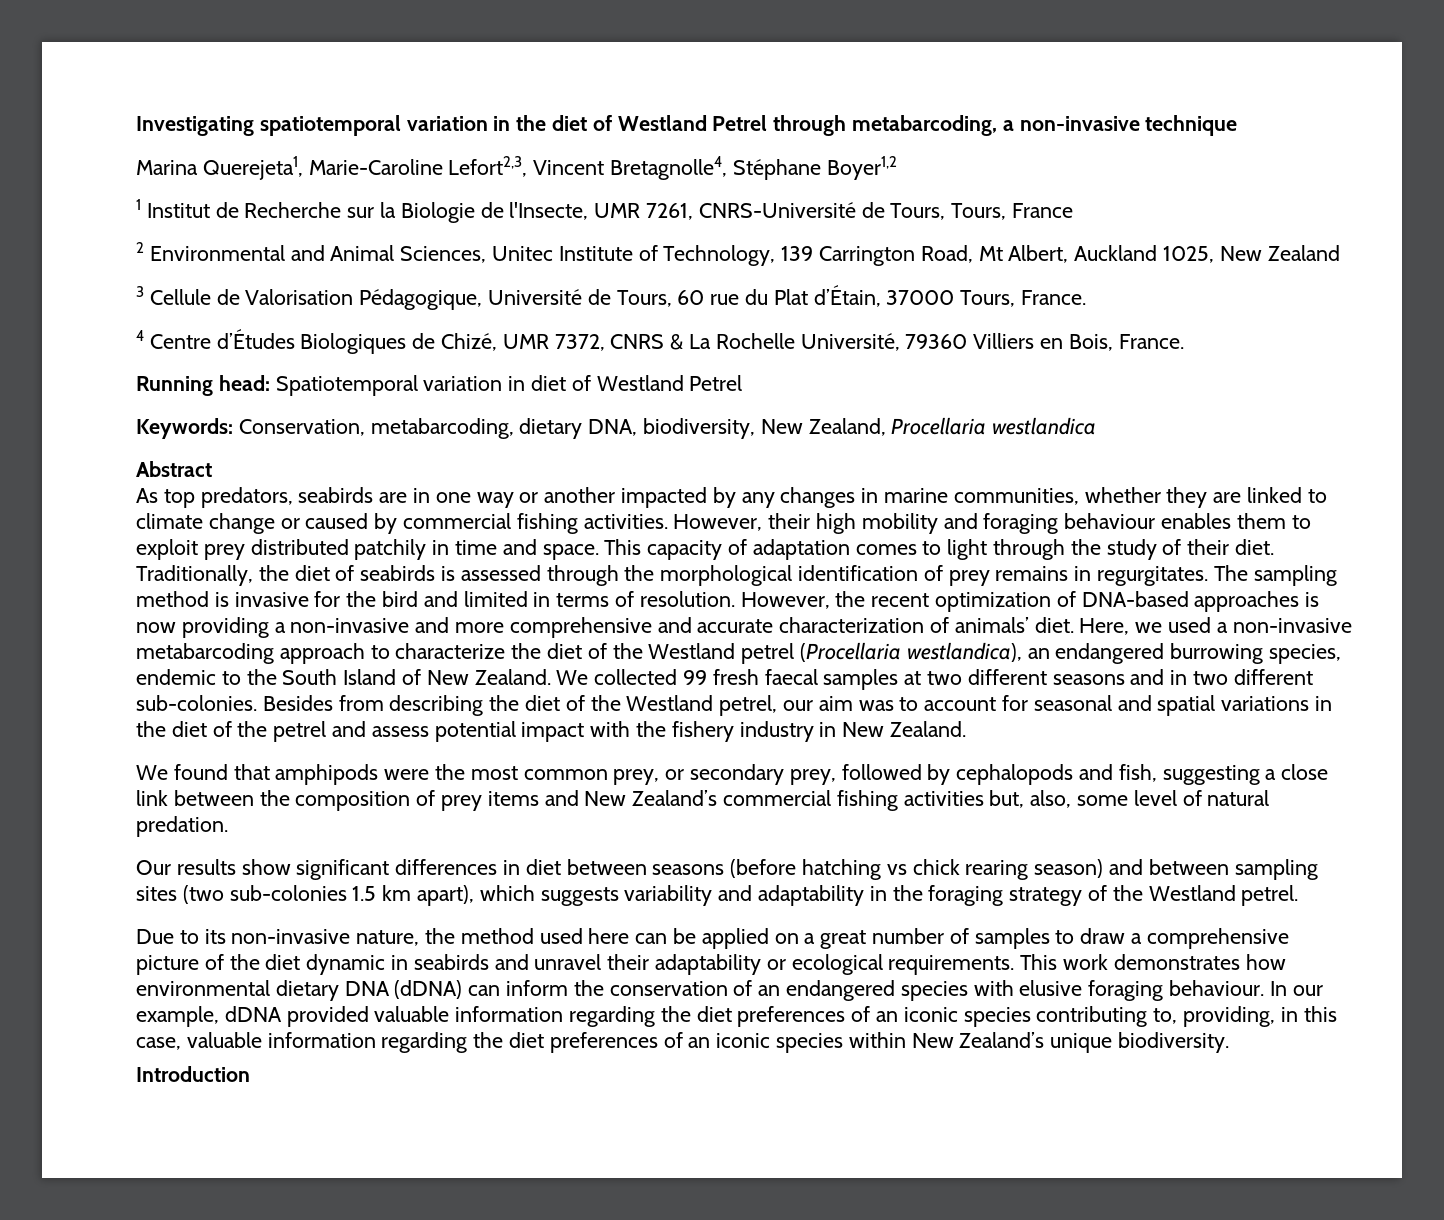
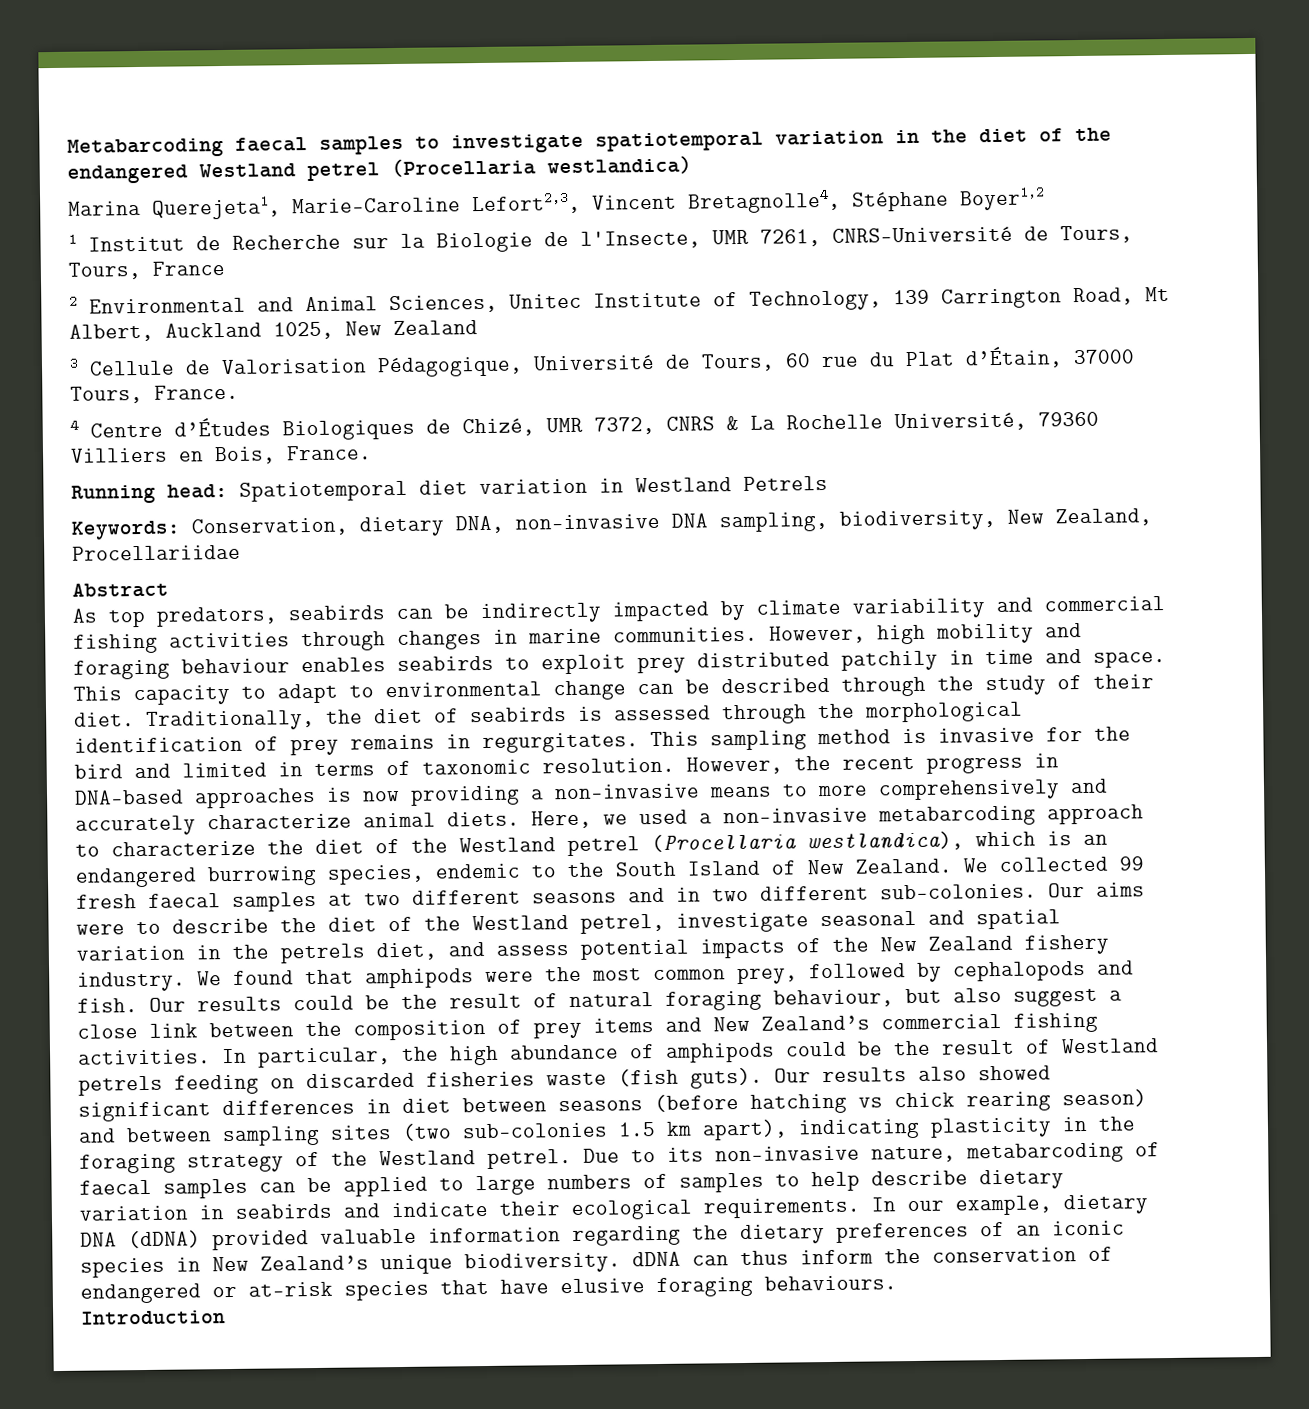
[136,116,254,136] Investigating -> [67,133,584,158] Metabarcoding faecal samples to investigate
[617,115,1238,136] Westland Petrel through metabarcoding, a non-invasive technique -> [1075,127,1112,142] [67,155,692,184] the endangered Westland petrel (Procellaria westlandica)
[423,375,743,391] variation in diet of Westland Petrel -> [419,475,828,495] diet variation in Westland Petrels
[370,418,514,439] metabarcoding, -> (348, 527) none
(638, 427) none -> [515,511,828,533] non-invasive DNA sampling,
[891,417,1097,435] Procellaria westlandica -> [72,544,241,561] Procellariidae
[379,487,1327,508] [136,513,811,534] are in one way or another impacted by any changes in marine communities, whether they are linked to climate change or caused by commercial fishing activities. However, their -> [396,596,1165,624] [73,625,866,654] can be indirectly impacted by climate variability and commercial fishing activities through changes in marine communities. However,
[1236,513,1286,529] them -> [397,655,494,672] seabirds
[728,539,988,560] of adaptation comes to light -> [241,677,830,704] to adapt to environmental change can be described
[1213,565,1248,581] The -> [650,731,699,747] This
(635, 599) none -> [422,759,531,775] taxonomic
[935,591,1076,612] optimization of -> [926,753,1059,774] progress in
[415,617,1074,638] and more comprehensive and accurate characterization of animals’ diet. -> [709,778,1108,801] [75,811,520,836] means to more comprehensively and accurately characterize animal diets.
(1022, 652) none -> [975,831,1072,847] which is
[262,695,484,716] Besides from describing -> [1048,882,1145,898] [76,918,269,935] Our aims were to describe
[783,695,1029,711] our aim was to account for -> [676,912,809,933] investigate
[1221,696,1333,711] [136,721,967,742] variations in the diet of the petrel and assess potential impact with the fishery industry in New Zealand. // -> [76,934,1109,964] [77,971,186,992] variation in the petrels diet, and assess potential impacts of the New Zealand fishery industry.
[665,764,836,785] or secondary prey, -> (798, 976) none
[1118,764,1260,785] fish, suggesting -> [77,987,1098,1013] fish. Our results could be the result of natural foraging behaviour, but also suggest
[903,790,1270,808] [136,816,228,837] [136,859,291,875] activities but, also, some level of natural predation. // Our results show -> [78,1038,1159,1068] [78,1065,1051,1096] activities. In particular, the high abundance of amphipods could be the result of Westland petrels feeding on discarded fisheries waste (fish guts). Our results also showed
[479,885,865,906] which suggests variability and adaptability -> [798,1117,1052,1140] indicating plasticity
(1299, 895) // -> (572, 1159) none
[425,928,1289,949] [136,954,1286,975] [136,980,1323,1001] [136,1006,282,1027] the method used here can be applied on a great number of samples to draw a comprehensive picture of the diet dynamic in seabirds and unravel their adaptability or ecological requirements. This work demonstrates how environmental dietary DNA (dDNA) can inform the conservation of an endangered species with elusive foraging behaviour. In our example, dDNA -> [966,1142,1160,1164] [79,1169,1064,1199] [79,1194,1148,1221] [80,1230,201,1249] metabarcoding of faecal samples can be applied to large numbers of samples to help describe dietary variation in seabirds and indicate their ecological requirements. In our example, dietary DNA (dDNA)
[696,1006,1337,1027] [136,1032,1230,1053] diet preferences of an iconic species contributing to, providing, in this case, valuable information regarding the diet preferences of an iconic species within New Zealand’s unique biodiversity. -> [740,1220,1125,1245] [80,1246,1113,1278] [80,1275,897,1304] dietary preferences of an iconic species in New Zealand’s unique biodiversity. dDNA can thus inform the conservation of endangered or at-risk species that have elusive foraging behaviours.

